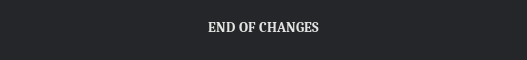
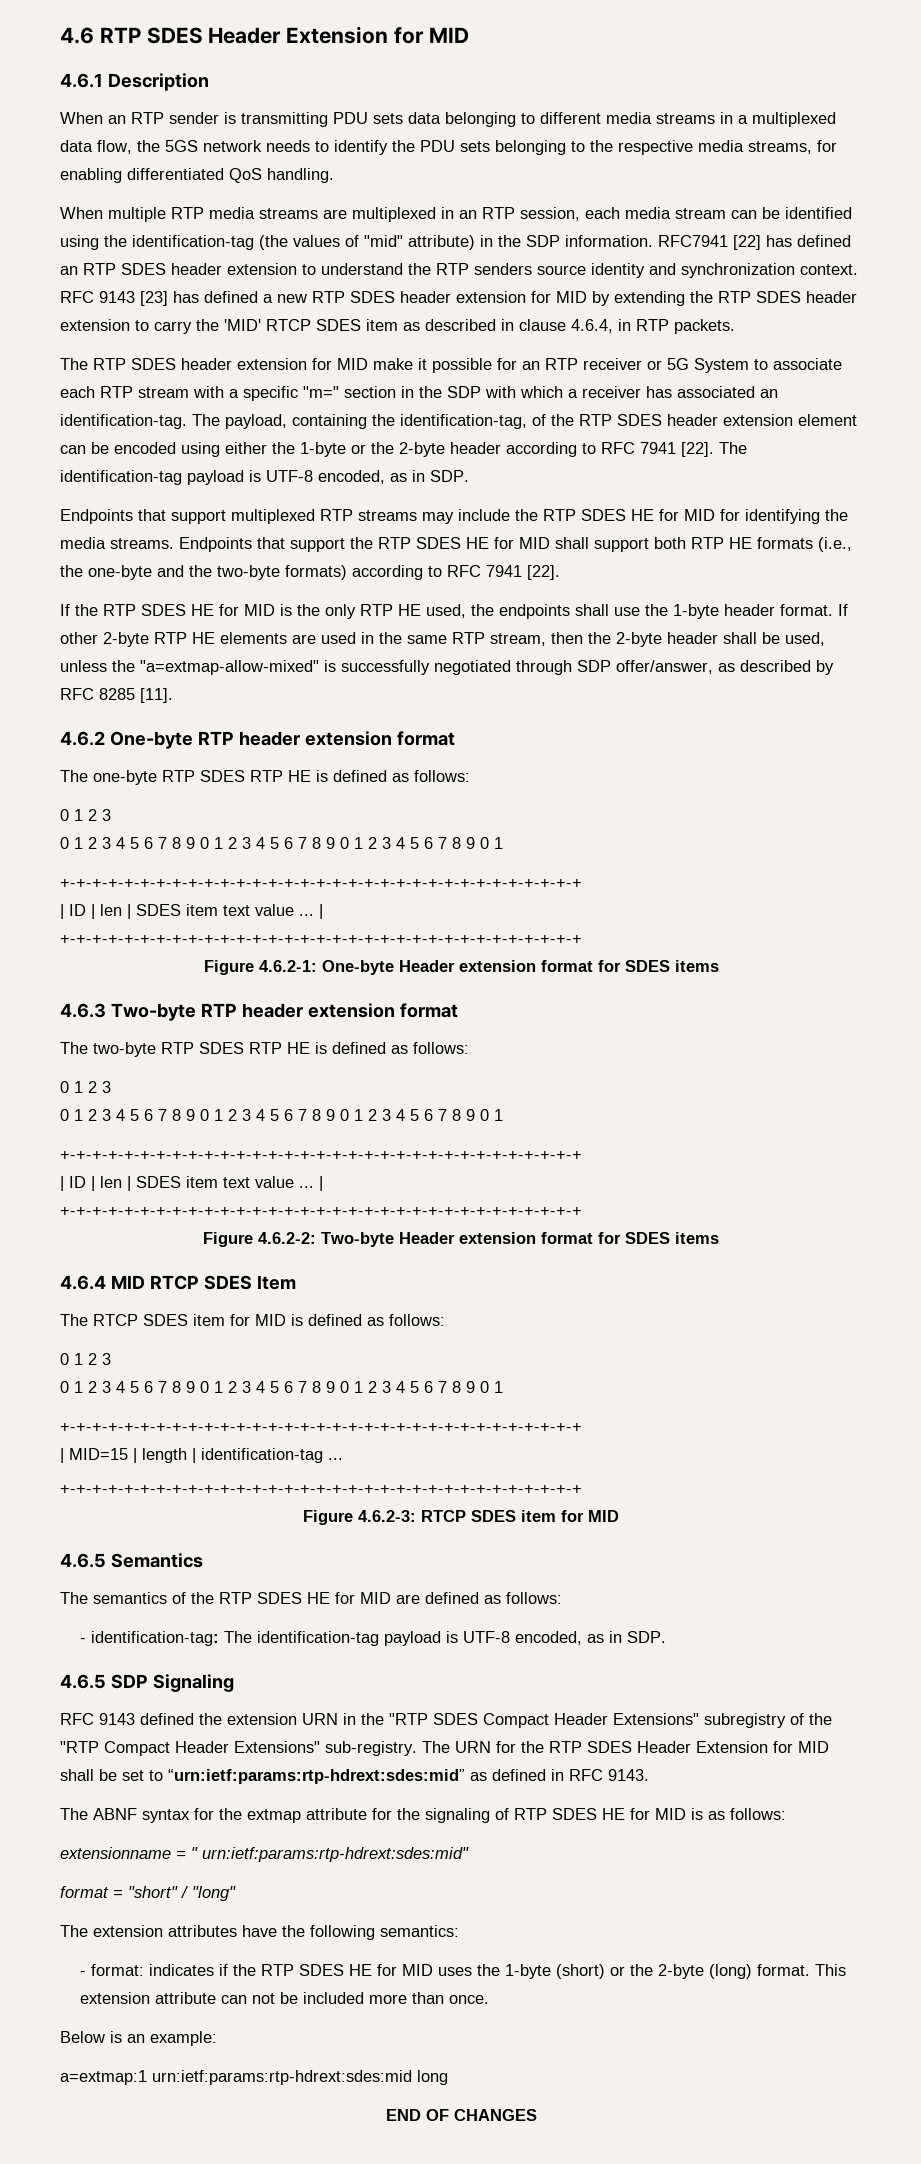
(208, 27) none -> [60,26,469,44] [60,73,209,91] [60,112,836,127] [60,140,837,155] [60,168,334,183] [60,207,852,222] [60,235,851,250] [60,263,858,278] [60,291,857,306] [60,319,735,334] [60,358,842,373] [60,386,778,401] [60,414,857,429] [60,442,747,457] [60,470,469,485] [60,509,848,524] [60,537,852,552] [60,565,560,580] [60,604,848,619] [60,632,825,647] [60,660,834,675] [60,688,173,703] [60,731,455,749] [60,770,470,785] [60,809,111,821] [60,837,503,849] [60,879,582,888] [60,904,323,919] [60,935,582,944] [203,960,719,975] [60,1003,458,1021] [60,1042,469,1057] [60,1081,111,1093] [60,1109,503,1121] [60,1151,582,1160] [60,1176,323,1191] [60,1207,582,1216] [203,1232,719,1247] [60,1275,296,1290] [60,1314,445,1326] [60,1353,111,1365] [60,1381,503,1393] [60,1423,582,1432] [60,1448,343,1463] [60,1485,582,1494] [303,1510,619,1525] [60,1553,203,1568] [60,1592,562,1604] [80,1631,667,1646] [60,1674,234,1692] [60,1713,832,1728] [60,1741,829,1756] [60,1769,649,1784] [60,1808,786,1823] [60,1847,469,1862] [60,1886,236,1901] [60,1925,459,1940] [80,1964,847,1979] [80,1992,490,2004] [60,2031,217,2046] [60,2070,448,2085] 4.6 RTP SDES Header Extension for MID // 4.6.1 Description // When an RTP sender is transmitting PDU sets data belonging to different media streams in a multiplexed data flow, the 5GS network needs to identify the PDU sets belonging to the respective media streams, for enabling differentiated QoS handling. // When multiple RTP media streams are multiplexed in an RTP session, each media stream can be identified using the identification-tag (the values of "mid" attribute) in the SDP information. RFC7941 [22] has defined an RTP SDES header extension to understand the RTP senders source identity and synchronization context. RFC 9143 [23] has defined a new RTP SDES header extension for MID by extending the RTP SDES header extension to carry the 'MID' RTCP SDES item as described in clause 4.6.4, in RTP packets. // The RTP SDES header extension for MID make it possible for an RTP receiver or 5G System to associate each RTP stream with a specific "m=" section in the SDP with which a receiver has associated an identification-tag. The payload, containing the identification-tag, of the RTP SDES header extension element can be encoded using either the 1-byte or the 2-byte header according to RFC 7941 [22]. The identification-tag payload is UTF-8 encoded, as in SDP. // Endpoints that support multiplexed RTP streams may include the RTP SDES HE for MID for identifying the media streams. Endpoints that support the RTP SDES HE for MID shall support both RTP HE formats (i.e., the one-byte and the two-byte formats) according to RFC 7941 [22]. // If the RTP SDES HE for MID is the only RTP HE used, the endpoints shall use the 1-byte header format. If other 2-byte RTP HE elements are used in the same RTP stream, then the 2-byte header shall be used, unless the "a=extmap-allow-mixed" is successfully negotiated through SDP offer/answer, as described by RFC 8285 [11]. // 4.6.2 One-byte RTP header extension format // The one-byte RTP SDES RTP HE is defined as follows: // 0 1 2 3 // 0 1 2 3 4 5 6 7 8 9 0 1 2 3 4 5 6 7 8 9 0 1 2 3 4 5 6 7 8 9 0 1 // +-+-+-+-+-+-+-+-+-+-+-+-+-+-+-+-+-+-+-+-+-+-+-+-+-+-+-+-+-+-+-+-+ // | ID | len | SDES item text value ... | // +-+-+-+-+-+-+-+-+-+-+-+-+-+-+-+-+-+-+-+-+-+-+-+-+-+-+-+-+-+-+-+-+ // Figure 4.6.2-1: One-byte Header extension format for SDES items // 4.6.3 Two-byte RTP header extension format // The two-byte RTP SDES RTP HE is defined as follows: // 0 1 2 3 // 0 1 2 3 4 5 6 7 8 9 0 1 2 3 4 5 6 7 8 9 0 1 2 3 4 5 6 7 8 9 0 1 // +-+-+-+-+-+-+-+-+-+-+-+-+-+-+-+-+-+-+-+-+-+-+-+-+-+-+-+-+-+-+-+-+ // | ID | len | SDES item text value ... | // +-+-+-+-+-+-+-+-+-+-+-+-+-+-+-+-+-+-+-+-+-+-+-+-+-+-+-+-+-+-+-+-+ // Figure 4.6.2-2: Two-byte Header extension format for SDES items // 4.6.4 MID RTCP SDES Item // The RTCP SDES item for MID is defined as follows: // 0 1 2 3 // 0 1 2 3 4 5 6 7 8 9 0 1 2 3 4 5 6 7 8 9 0 1 2 3 4 5 6 7 8 9 0 1 // +-+-+-+-+-+-+-+-+-+-+-+-+-+-+-+-+-+-+-+-+-+-+-+-+-+-+-+-+-+-+-+-+ // | MID=15 | length | identification-tag ... // +-+-+-+-+-+-+-+-+-+-+-+-+-+-+-+-+-+-+-+-+-+-+-+-+-+-+-+-+-+-+-+-+ // Figure 4.6.2-3: RTCP SDES item for MID // 4.6.5 Semantics // The semantics of the RTP SDES HE for MID are defined as follows: // - identification-tag: The identification-tag payload is UTF-8 encoded, as in SDP. // 4.6.5 SDP Signaling // RFC 9143 defined the extension URN in the "RTP SDES Compact Header Extensions" subregistry of the "RTP Compact Header Extensions" sub-registry. The URN for the RTP SDES Header Extension for MID shall be set to “urn:ietf:params:rtp-hdrext:sdes:mid” as defined in RFC 9143. // The ABNF syntax for the extmap attribute for the signaling of RTP SDES HE for MID is as follows: // extensionname = " urn:ietf:params:rtp-hdrext:sdes:mid" // format = "short" / "long" // The extension attributes have the following semantics: // - format: indicates if the RTP SDES HE for MID uses the 1-byte (short) or the 2-byte (long) format. This extension attribute can not be included more than once. // Below is an example: // a=extmap:1 urn:ietf:params:rtp-hdrext:sdes:mid long //

